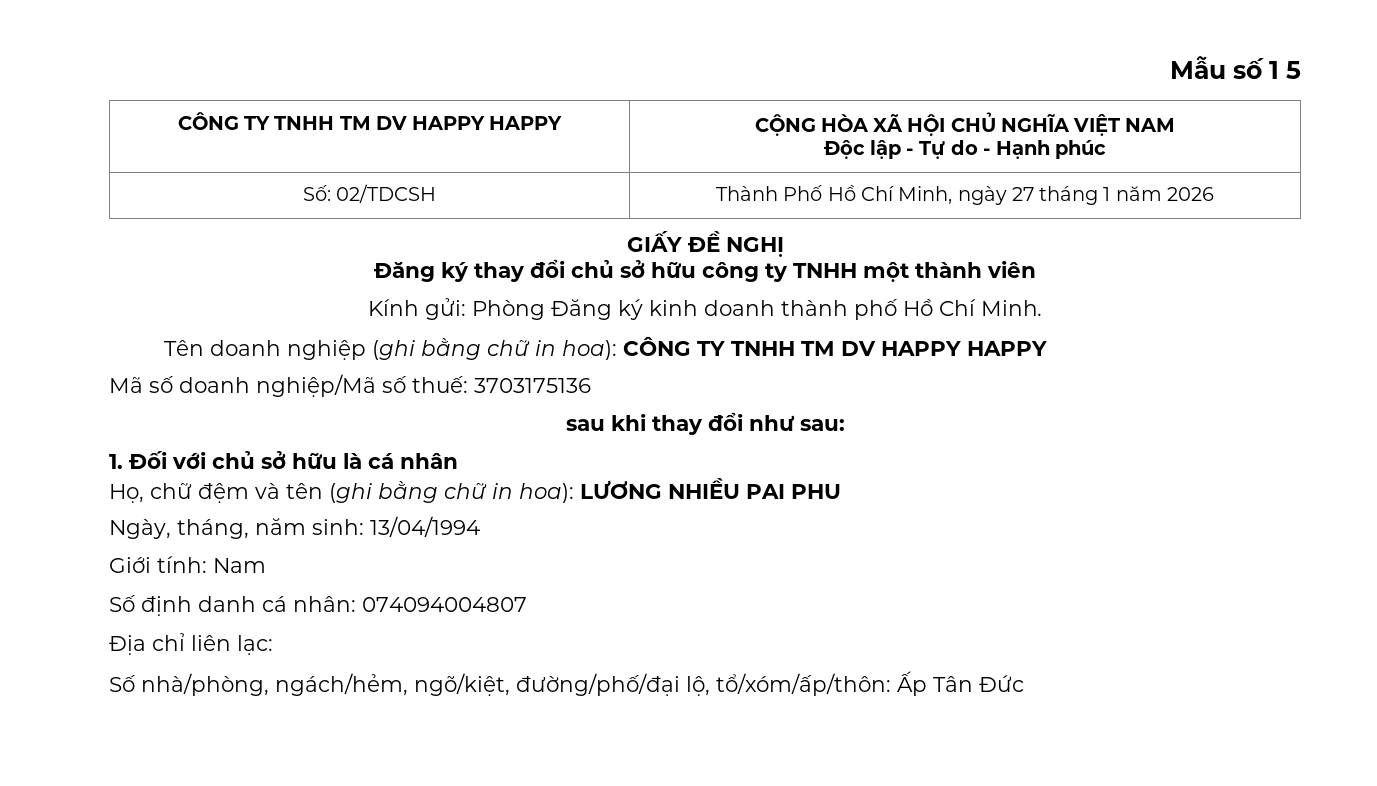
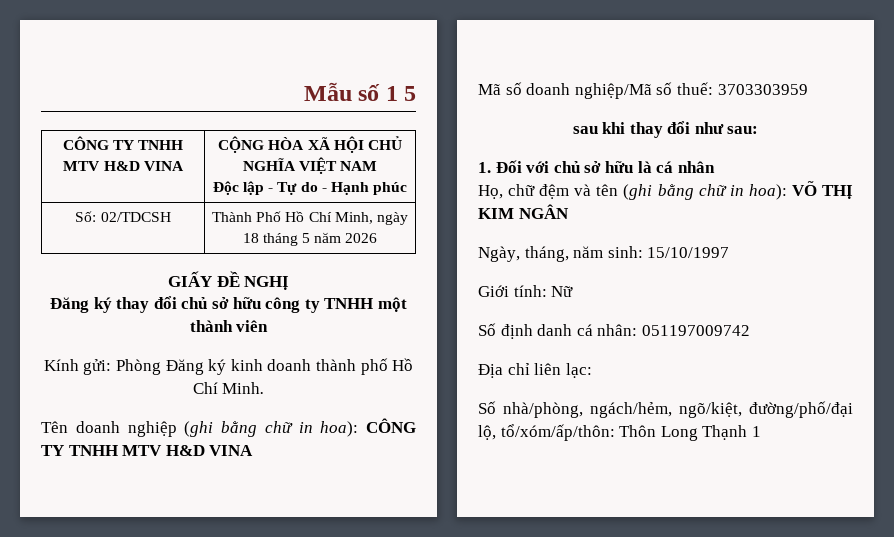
[339,116,563,130] TM DV HAPPY HAPPY -> [63,161,184,171] MTV H&D VINA
[1011,186,1111,205] 27 tháng 1 -> [242,233,310,246] 18 tháng 5
[801,341,1048,356] TM DV HAPPY HAPPY -> [122,445,254,456] MTV H&D VINA
[474,378,591,393] 3703175136 -> [717,84,808,95] 3703303959
[580,478,841,499] LƯƠNG NHIỀU PAI PHU -> [791,181,853,199] [478,204,569,219] VÕ THỊ KIM NGÂN
[370,516,480,537] 13/04/1994 -> [647,247,730,258] 15/10/1997
[213,558,266,573] Nam -> [551,286,574,297] Nữ
[362,597,527,612] 074094004807 -> [641,325,750,336] 051197009742
[897,671,1024,696] Ấp Tân Đức -> [619,425,761,441] Thôn Long Thạnh 1

